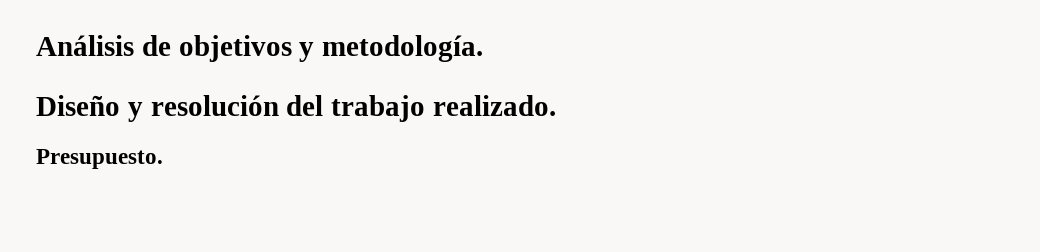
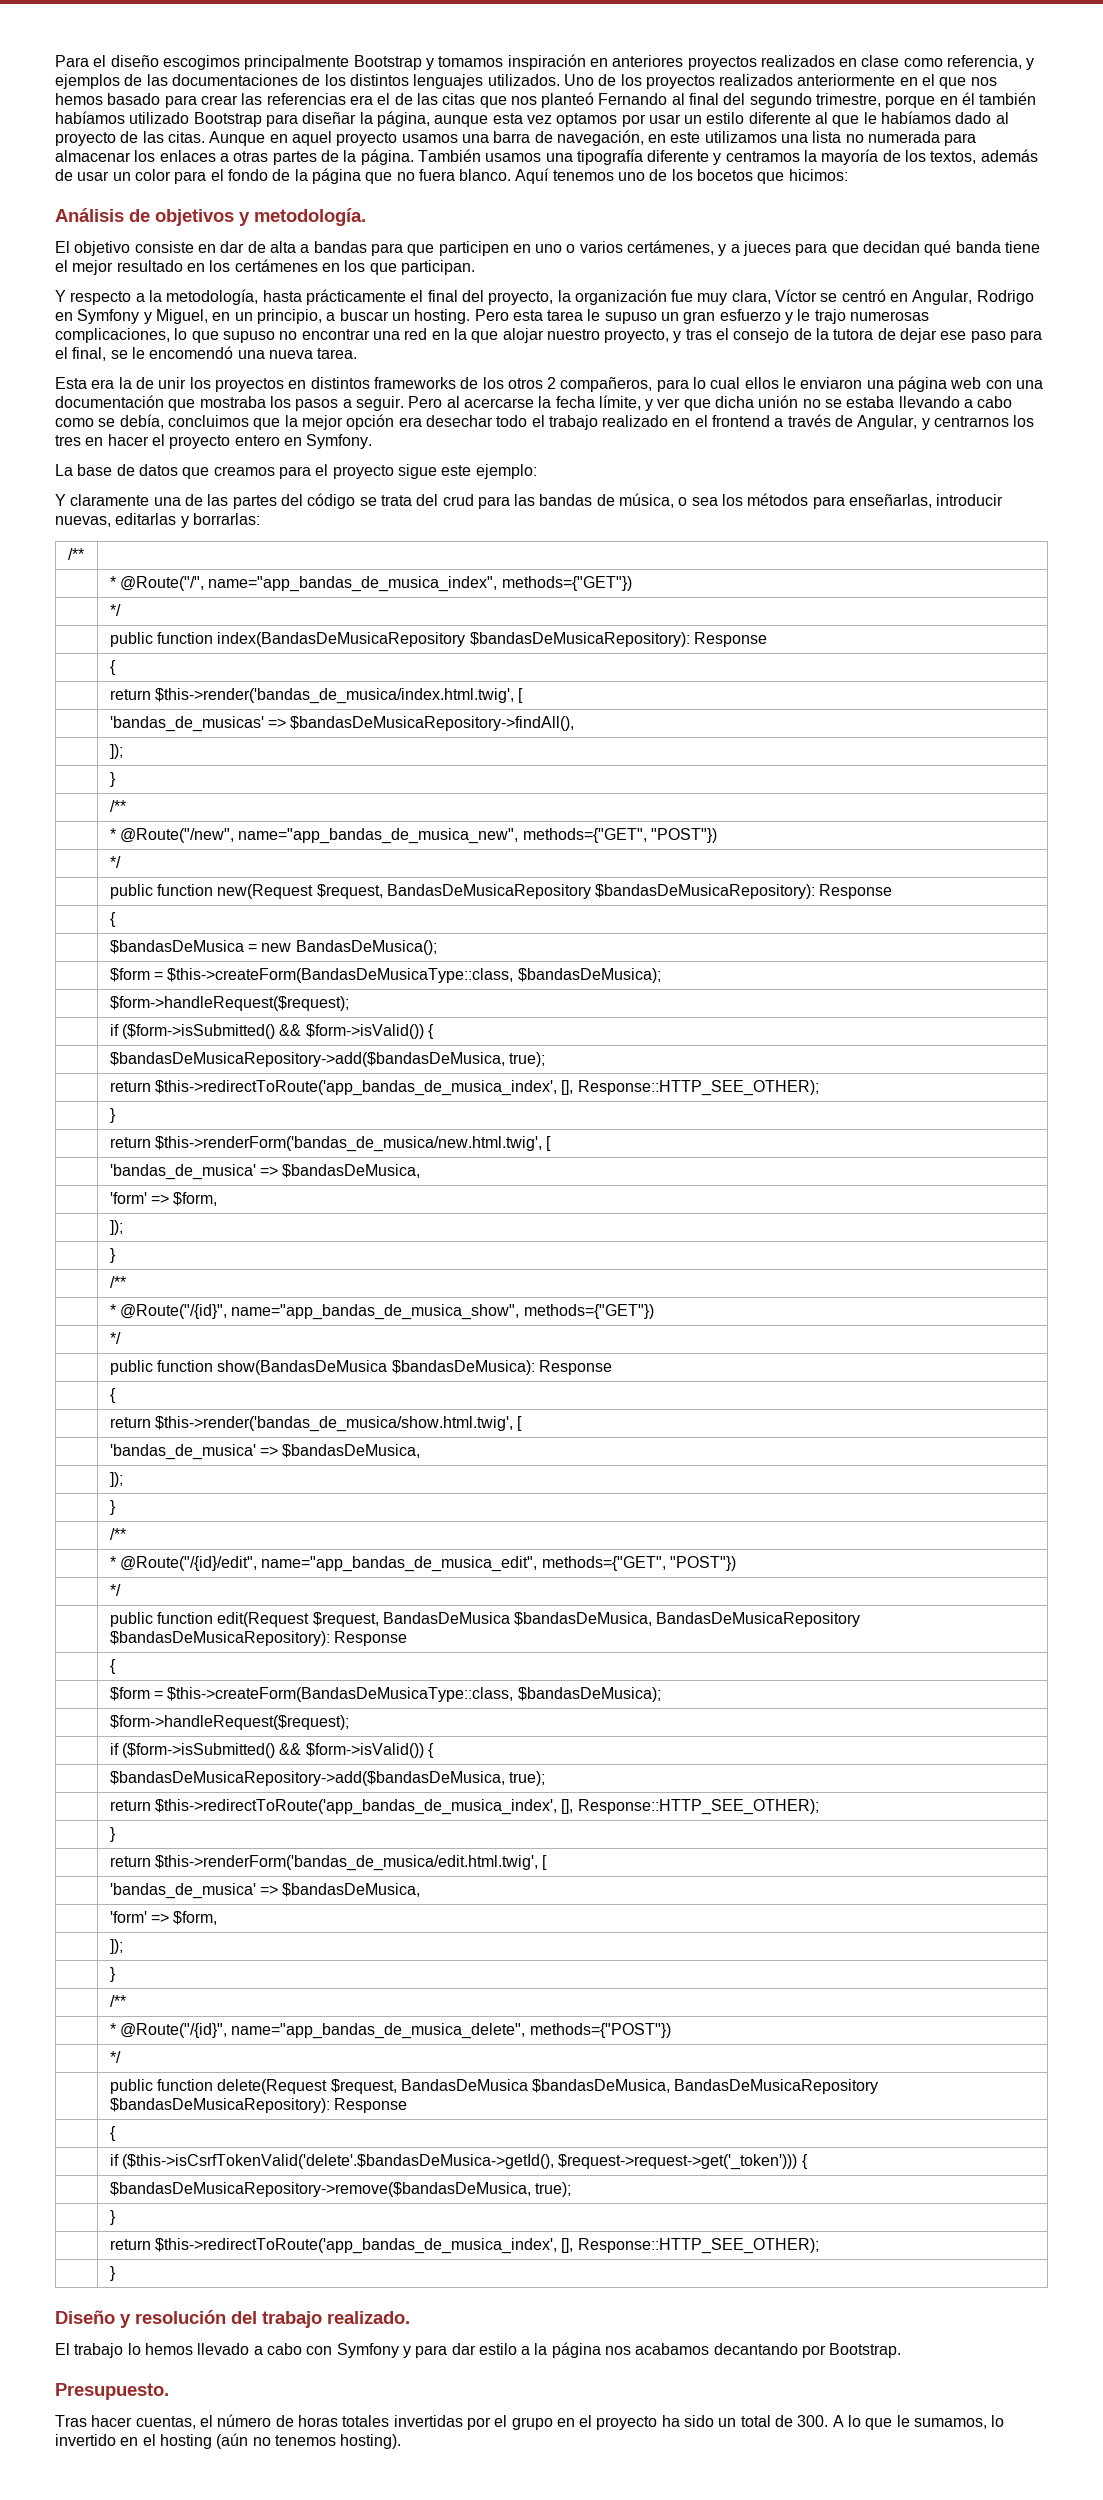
(36, 45) none -> [55,54,1035,70] [55,74,997,89] [55,92,1037,108] [55,111,1009,127] [55,130,977,146] [55,149,1038,165] [55,168,848,184] Para el diseño escogimos principalmente Bootstrap y tomamos inspiración en anteriores proyectos realizados en clase como referencia, y ejemplos de las documentaciones de los distintos lenguajes utilizados. Uno de los proyectos realizados anteriormente en el que nos hemos basado para crear las referencias era el de las citas que nos planteó Fernando al final del segundo trimestre, porque en él también habíamos utilizado Bootstrap para diseñar la página, aunque esta vez optamos por usar un estilo diferente al que le habíamos dado al proyecto de las citas. Aunque en aquel proyecto usamos una barra de navegación, en este utilizamos una lista no numerada para almacenar los enlaces a otras partes de la página. También usamos una tipografía diferente y centramos la mayoría de los textos, además de usar un color para el fondo de la página que no fuera blanco. Aquí tenemos uno de los bocetos que hicimos: //
(484, 48) none -> [55,240,1041,256] [55,259,475,275] [55,289,1034,305] [55,309,930,324] [55,328,1043,343] [55,346,358,361] [55,376,1044,392] [55,395,1013,411] [55,414,1035,430] [55,434,373,449] [55,464,537,479] [55,493,1004,509] [55,513,260,528] [67,548,84,560] [109,576,632,592] [109,604,121,616] [109,632,767,647] [109,660,116,675] [109,688,524,704] [109,716,575,732] [109,744,123,759] [109,772,116,787] [109,800,126,812] [109,828,717,844] [109,856,121,868] [109,884,893,899] [109,912,116,927] [109,940,437,955] [109,968,661,983] [109,996,349,1011] [109,1024,434,1039] [109,1052,545,1067] [109,1080,819,1096] [109,1108,116,1123] [109,1136,552,1152] [109,1164,421,1180] [109,1192,218,1206] [109,1220,123,1235] [109,1248,116,1263] [109,1276,126,1288] [109,1304,654,1320] [109,1332,121,1344] [109,1360,612,1375] [109,1388,116,1403] [109,1416,523,1432] [109,1444,421,1460] [109,1472,123,1487] [109,1500,116,1515] [109,1528,126,1540] [109,1556,736,1572] [109,1584,121,1596] [109,1612,861,1627] [109,1631,407,1646] [109,1659,116,1674] [109,1687,661,1702] [109,1715,349,1730] [109,1743,434,1758] [109,1771,545,1786] [109,1799,819,1815] [109,1827,116,1842] [109,1855,548,1871] [109,1883,421,1899] [109,1911,218,1925] [109,1939,123,1954] [109,1967,116,1982] [109,1995,126,2007] [109,2023,671,2039] [109,2051,121,2063] [109,2079,879,2094] [109,2098,407,2113] [109,2126,116,2141] [109,2154,808,2170] [109,2182,571,2197] [109,2210,116,2225] [109,2238,819,2254] [109,2266,116,2281] // El objetivo consiste en dar de alta a bandas para que participen en uno o varios certámenes, y a jueces para que decidan qué banda tiene el mejor resultado en los certámenes en los que participan. // Y respecto a la metodología, hasta prácticamente el final del proyecto, la organización fue muy clara, Víctor se centró en Angular, Rodrigo en Symfony y Miguel, en un principio, a buscar un hosting. Pero esta tarea le supuso un gran esfuerzo y le trajo numerosas complicaciones, lo que supuso no encontrar una red en la que alojar nuestro proyecto, y tras el consejo de la tutora de dejar ese paso para el final, se le encomendó una nueva tarea. // Esta era la de unir los proyectos en distintos frameworks de los otros 2 compañeros, para lo cual ellos le enviaron una página web con una documentación que mostraba los pasos a seguir. Pero al acercarse la fecha límite, y ver que dicha unión no se estaba llevando a cabo como se debía, concluimos que la mejor opción era desechar todo el trabajo realizado en el frontend a través de Angular, y centrarnos los tres en hacer el proyecto entero en Symfony. // La base de datos que creamos para el proyecto sigue este ejemplo: // Y claramente una de las partes del código se trata del crud para las bandas de música, o sea los métodos para enseñarlas, introducir nuevas, editarlas y borrarlas: // /** | // | * @Route("/", name="app_bandas_de_musica_index", methods={"GET"}) // | */ // | public function index(BandasDeMusicaRepository $bandasDeMusicaRepository): Response // | { // | return $this->render('bandas_de_musica/index.html.twig', [ // | 'bandas_de_musicas' => $bandasDeMusicaRepository->findAll(), // | ]); // | } // | /** // | * @Route("/new", name="app_bandas_de_musica_new", methods={"GET", "POST"}) // | */ // | public function new(Request $request, BandasDeMusicaRepository $bandasDeMusicaRepository): Response // | { // | $bandasDeMusica = new BandasDeMusica(); // | $form = $this->createForm(BandasDeMusicaType::class, $bandasDeMusica); // | $form->handleRequest($request); // | if ($form->isSubmitted() && $form->isValid()) { // | $bandasDeMusicaRepository->add($bandasDeMusica, true); // | return $this->redirectToRoute('app_bandas_de_musica_index', [], Response::HTTP_SEE_OTHER); // | } // | return $this->renderForm('bandas_de_musica/new.html.twig', [ // | 'bandas_de_musica' => $bandasDeMusica, // | 'form' => $form, // | ]); // | } // | /** // | * @Route("/{id}", name="app_bandas_de_musica_show", methods={"GET"}) // | */ // | public function show(BandasDeMusica $bandasDeMusica): Response // | { // | return $this->render('bandas_de_musica/show.html.twig', [ // | 'bandas_de_musica' => $bandasDeMusica, // | ]); // | } // | /** // | * @Route("/{id}/edit", name="app_bandas_de_musica_edit", methods={"GET", "POST"}) // | */ // | public function edit(Request $request, BandasDeMusica $bandasDeMusica, BandasDeMusicaRepository $bandasDeMusicaRepository): Response // | { // | $form = $this->createForm(BandasDeMusicaType::class, $bandasDeMusica); // | $form->handleRequest($request); // | if ($form->isSubmitted() && $form->isValid()) { // | $bandasDeMusicaRepository->add($bandasDeMusica, true); // | return $this->redirectToRoute('app_bandas_de_musica_index', [], Response::HTTP_SEE_OTHER); // | } // | return $this->renderForm('bandas_de_musica/edit.html.twig', [ // | 'bandas_de_musica' => $bandasDeMusica, // | 'form' => $form, // | ]); // | } // | /** // | * @Route("/{id}", name="app_bandas_de_musica_delete", methods={"POST"}) // | */ // | public function delete(Request $request, BandasDeMusica $bandasDeMusica, BandasDeMusicaRepository $bandasDeMusicaRepository): Response // | { // | if ($this->isCsrfTokenValid('delete'.$bandasDeMusica->getId(), $request->request->get('_token'))) { // | $bandasDeMusicaRepository->remove($bandasDeMusica, true); // | } // | return $this->redirectToRoute('app_bandas_de_musica_index', [], Response::HTTP_SEE_OTHER); // | }
[36,149,163,169] Presupuesto. -> [55,2342,902,2358] [55,2383,169,2400] [55,2414,1005,2430] [55,2433,402,2449] El trabajo lo hemos llevado a cabo con Symfony y para dar estilo a la página nos acabamos decantando por Bootstrap. // Presupuesto. // Tras hacer cuentas, el número de horas totales invertidas por el grupo en el proyecto ha sido un total de 300. A lo que le sumamos, lo invertido en el hosting (aún no tenemos hosting).

